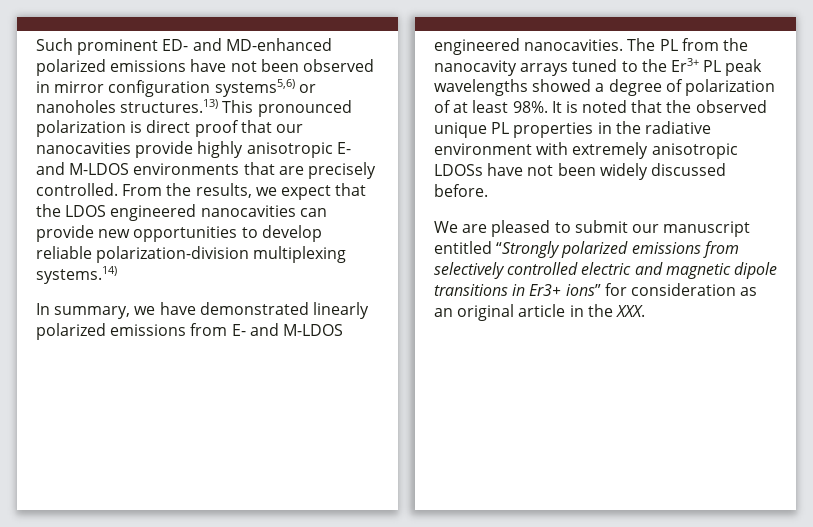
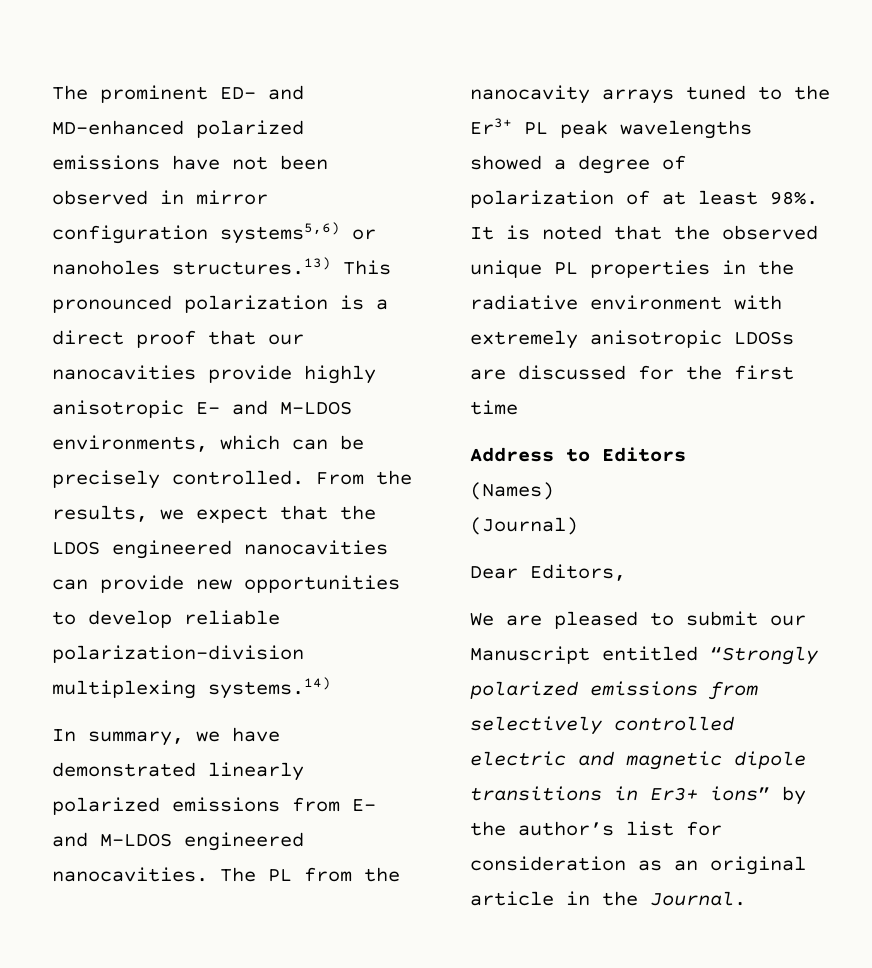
[36,38,73,51] Such -> [52,85,88,100] The
(143, 127) none -> [376,299,388,310] a
[133,162,304,175] environments that are -> [52,435,364,452] environments, which can be
[487,163,726,180] [434,184,488,197] have not been widely discussed before. -> [470,365,794,380] [470,400,518,415] [470,447,686,462] [470,482,554,500] [470,517,578,535] [470,564,626,581] are discussed for the first time // Address to Editors // (Names) // (Journal) // Dear Editors,
[663,221,751,237] manuscript -> [470,646,590,664] Manuscript
(601, 290) none -> [782,786,806,805] [470,821,674,836] by the author’s list
[615,305,645,317] XXX. -> [650,891,746,906] Journal.

